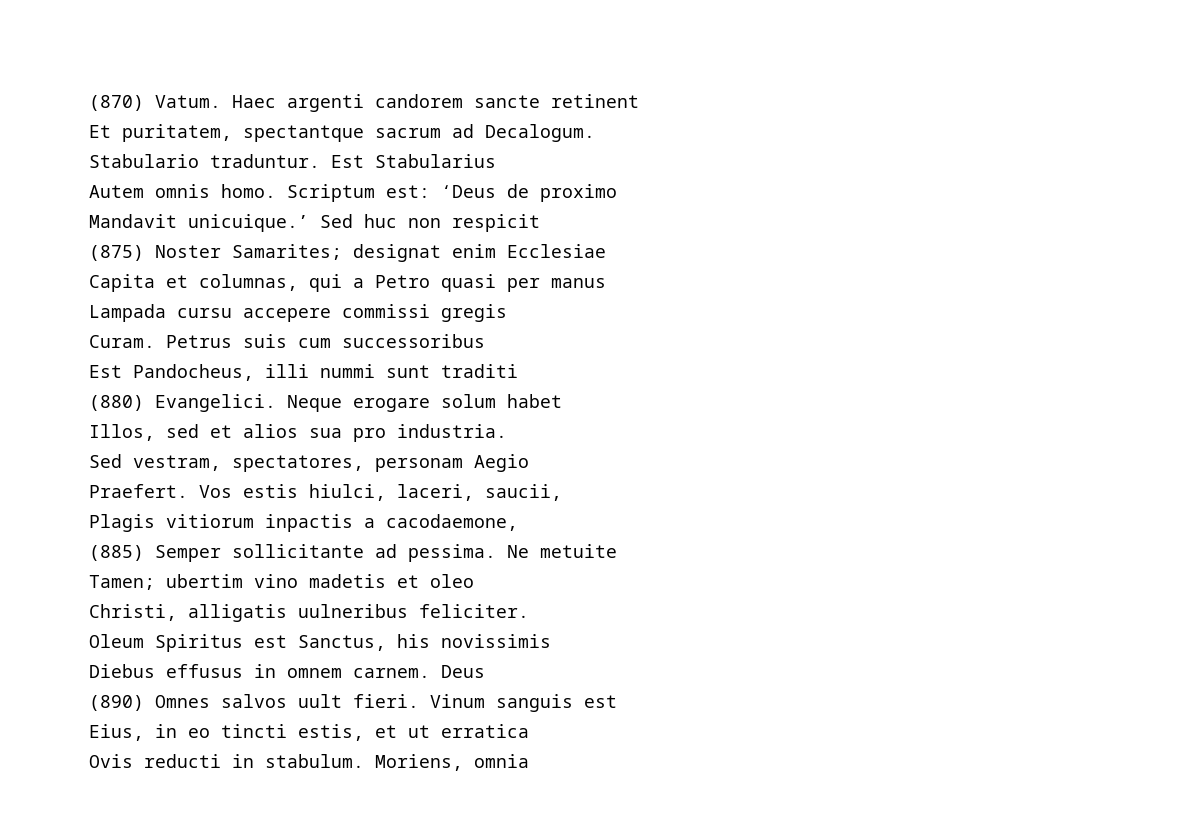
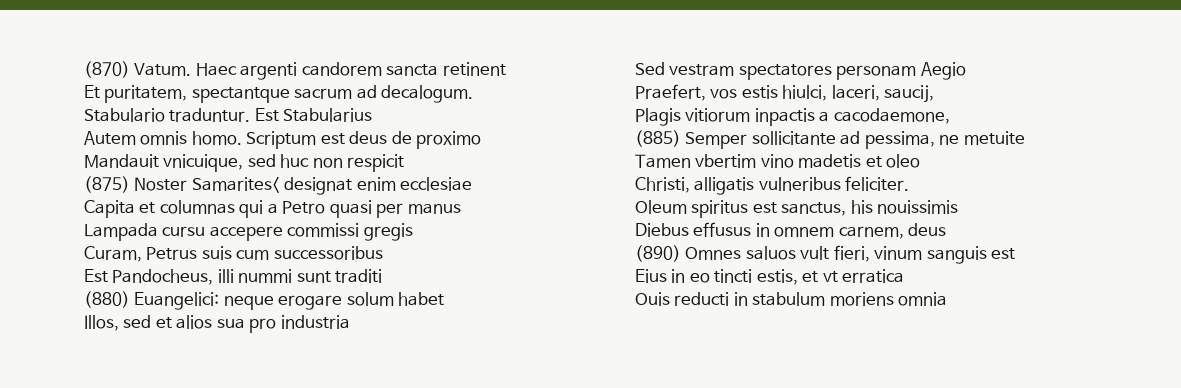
[474,95,540,108] sancte -> [386,64,439,76] sancta
[485,124,595,142] Decalogum. -> [381,85,474,103] decalogum.
[386,185,496,198] est: ‘Deus -> [320,131,388,145] est deus
[89,214,353,232] Mandavit unicuique.’ Sed -> [84,154,276,172] Mandauit vnicuique, sed
[232,244,342,260] Samarites; -> [191,177,280,193] Samarites<
[507,244,606,258] Ecclesiae -> [400,177,473,191] ecclesiae
[199,274,298,291] columnas, -> [159,200,235,214] columnas
[89,335,155,348] Curam. -> [84,246,142,262] Curam,
[155,394,342,412] Evangelici. Neque -> [134,292,274,310] Euangelici: neque
[397,424,507,438] [89,454,364,472] industria. // Sed vestram, spectatores, -> [280,315,350,329] [635,62,832,80] industria // Sed vestram spectatores
[89,484,232,498] Praefert. Vos -> [635,84,738,101] Praefert, vos
[485,484,562,501] saucii, -> [884,85,935,103] saucij,
[408,544,529,562] pessima. Ne -> [864,131,960,149] pessima, ne
[89,574,243,590] Tamen; ubertim -> [635,154,757,168] Tamen vbertim
[298,604,408,618] uulneribus -> [758,177,841,191] vulneribus
[155,634,551,652] Spiritus est Sanctus, his novissimis -> [691,200,959,218] spiritus est sanctus, his nouissimis
[353,665,485,678] carnem. Deus -> [838,223,947,239] carnem, deus
[221,694,485,708] salvos uult fieri. Vinum -> [745,245,923,262] saluos vult fieri, vinum
[89,724,144,741] Eius, -> [635,269,667,283] Eius
[408,725,430,738] ut -> [822,271,838,283] vt
[89,754,133,768] Ovis -> [635,292,670,306] Ouis
[265,754,463,771] stabulum. Moriens, -> [752,292,894,306] stabulum moriens

